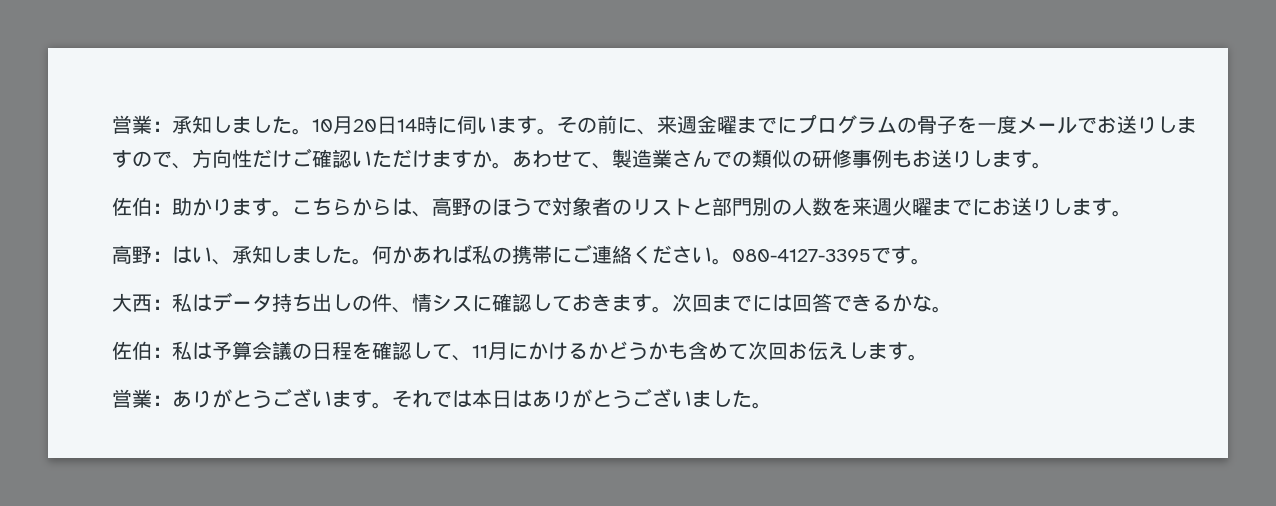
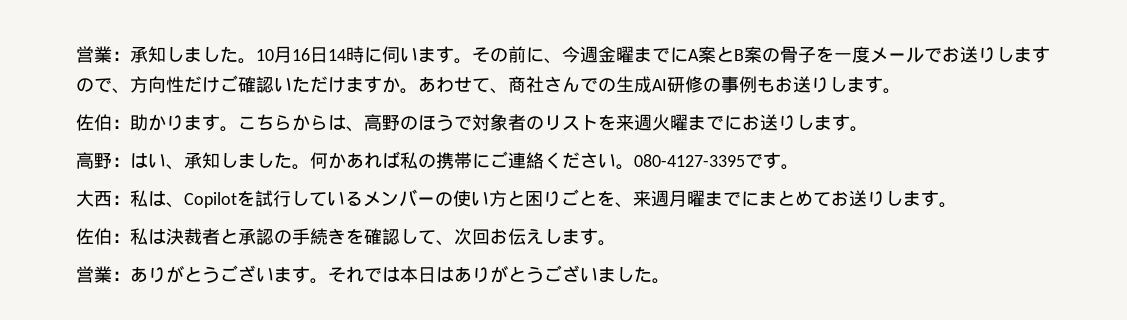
[353,119,377,132] 20 -> [292,48,310,61] 16
[657,115,677,134] 来 -> [562,46,580,63] 今
[797,114,897,134] プログラム -> [688,46,762,63] A案とB案
[612,149,672,168] 製造業 -> [508,76,544,93] 商社
[752,149,852,168] 類似の研修 -> [616,76,721,93] 生成AI研修の
[692,197,832,216] と部門別の人数 -> (598, 123) none
[212,292,952,313] [112,341,748,361] データ持ち出しの件、情シスに確認しておきます。次回までには回答できるかな。 // 佐伯：私は予算会議の日程を確認して、11月にかけるかどうかも含めて -> [166,189,957,208] [76,228,454,246] 、Copilotを試行しているメンバーの使い方と困りごとを、来週月曜までにまとめてお送りします。 // 佐伯：私は決裁者と承認の手続きを確認して、

